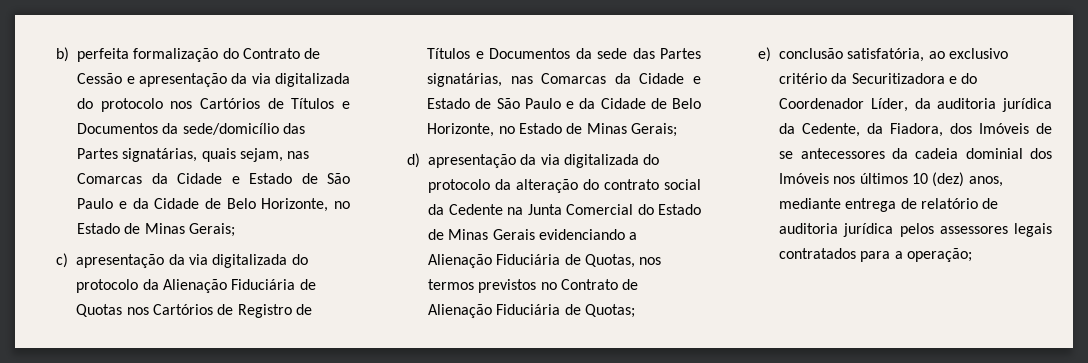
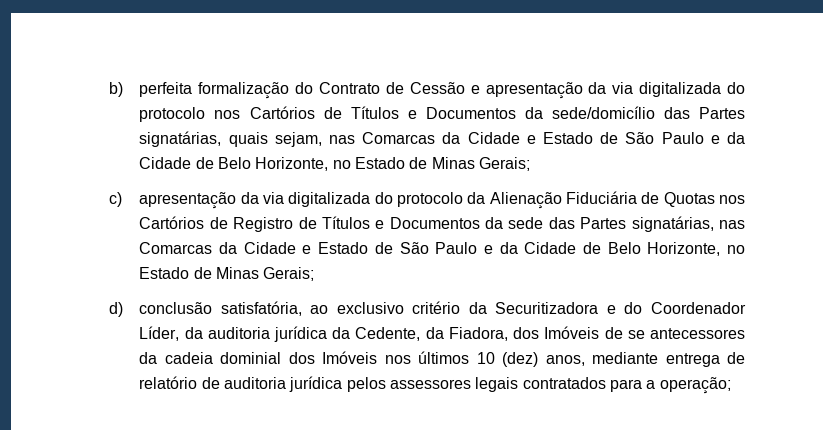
[428,154,660,168] [428,179,701,193] [428,204,701,215] [428,229,638,240] [428,254,662,268] [428,279,639,293] [428,304,636,318] [758,47,772,62] apresentação da via digitalizada do protocolo da alteração do contrato social da Cedente na Junta Comercial do Estado de Minas Gerais evidenciando a Alienação Fiduciária de Quotas, nos termos previstos no Contrato de Alienação Fiduciária de Quotas; // e) -> (123, 309) none

